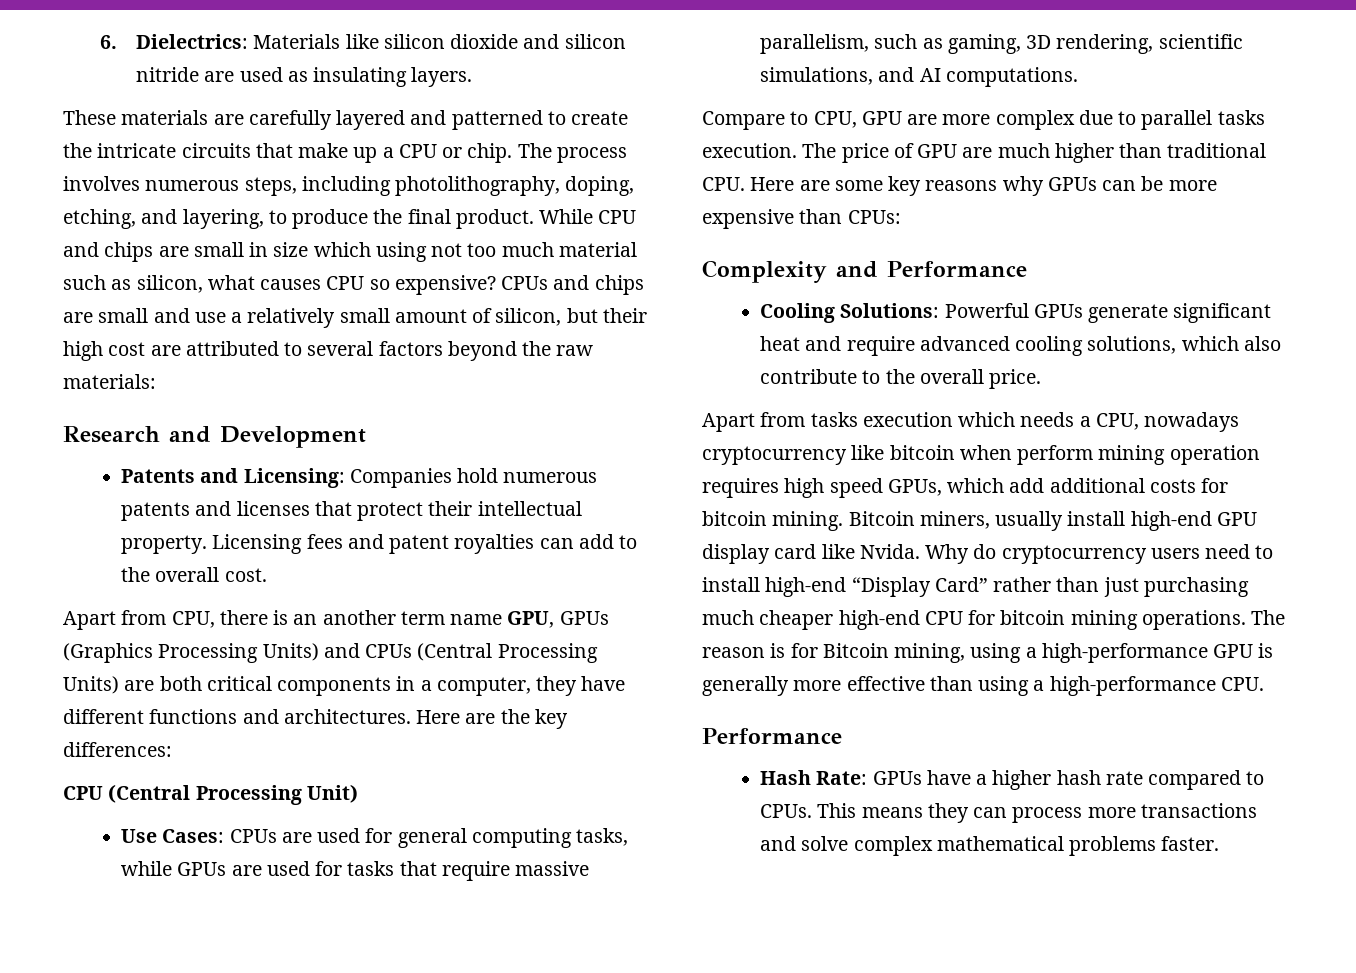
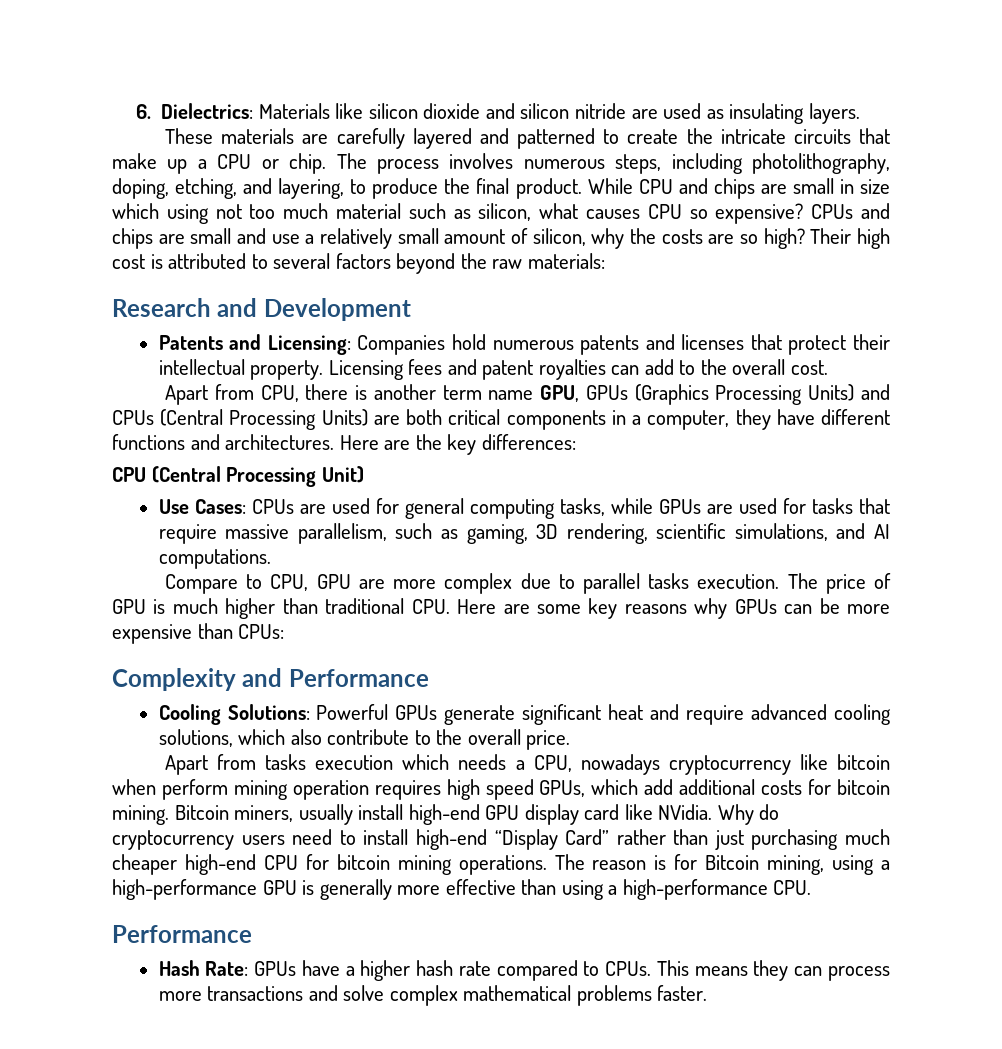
[566,308,647,323] but their -> [591,228,852,249] why the costs are so high? Their
[150,345,181,356] are -> [150,254,163,269] is
[293,614,318,625] an -> (368, 392) none
[962,147,993,158] are -> [153,599,166,614] is
[859,544,920,559] Nvida. -> [658,804,713,820] NVidia.

